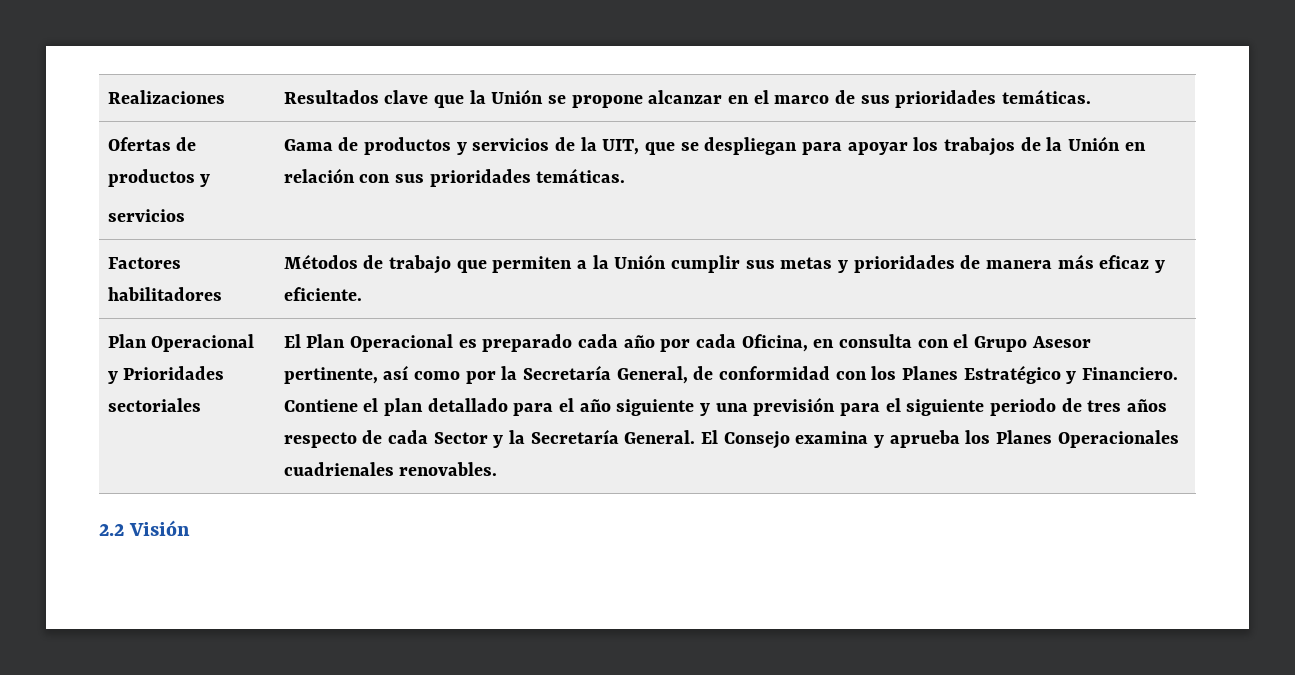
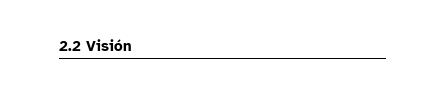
[107,90,225,104] [283,89,1092,108] [107,137,197,151] [107,169,211,187] [107,209,185,222] [283,136,1146,156] [283,168,626,187] [107,257,181,269] [107,287,222,301] [283,254,1166,274] [283,287,362,301] [107,334,255,352] [107,366,225,384] [107,398,201,412] [283,334,1091,352] [283,365,1179,384] [283,397,1168,416] [283,429,1179,449] [283,462,498,476] Realizaciones | Resultados clave que la Unión se propone alcanzar en el marco de sus prioridades temáticas. // Ofertas de productos y // servicios | Gama de productos y servicios de la UIT, que se despliegan para apoyar los trabajos de la Unión en relación con sus prioridades temáticas. // Factores habilitadores | Métodos de trabajo que permiten a la Unión cumplir sus metas y prioridades de manera más eficaz y eficiente. // Plan Operacional y Prioridades sectoriales | El Plan Operacional es preparado cada año por cada Oficina, en consulta con el Grupo Asesor pertinente, así como por la Secretaría General, de conformidad con los Planes Estratégico y Financiero. Contiene el plan detallado para el año siguiente y una previsión para el siguiente periodo de tres años respecto de cada Sector y la Secretaría General. El Consejo examina y aprueba los Planes Operacionales cuadrienales renovables. // -> (59, 46) none

